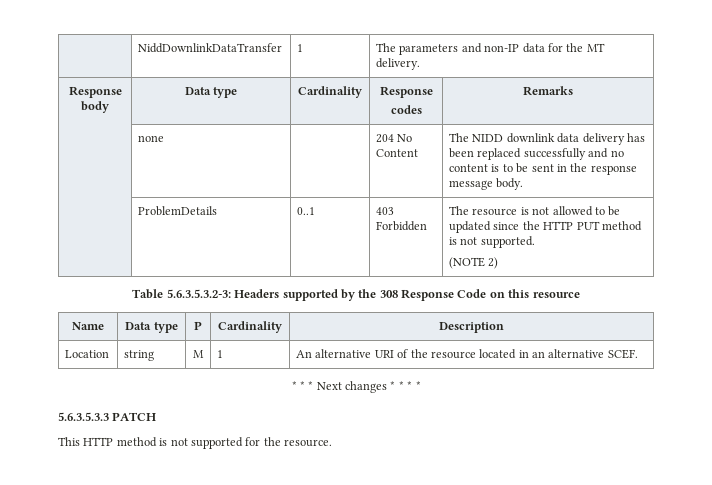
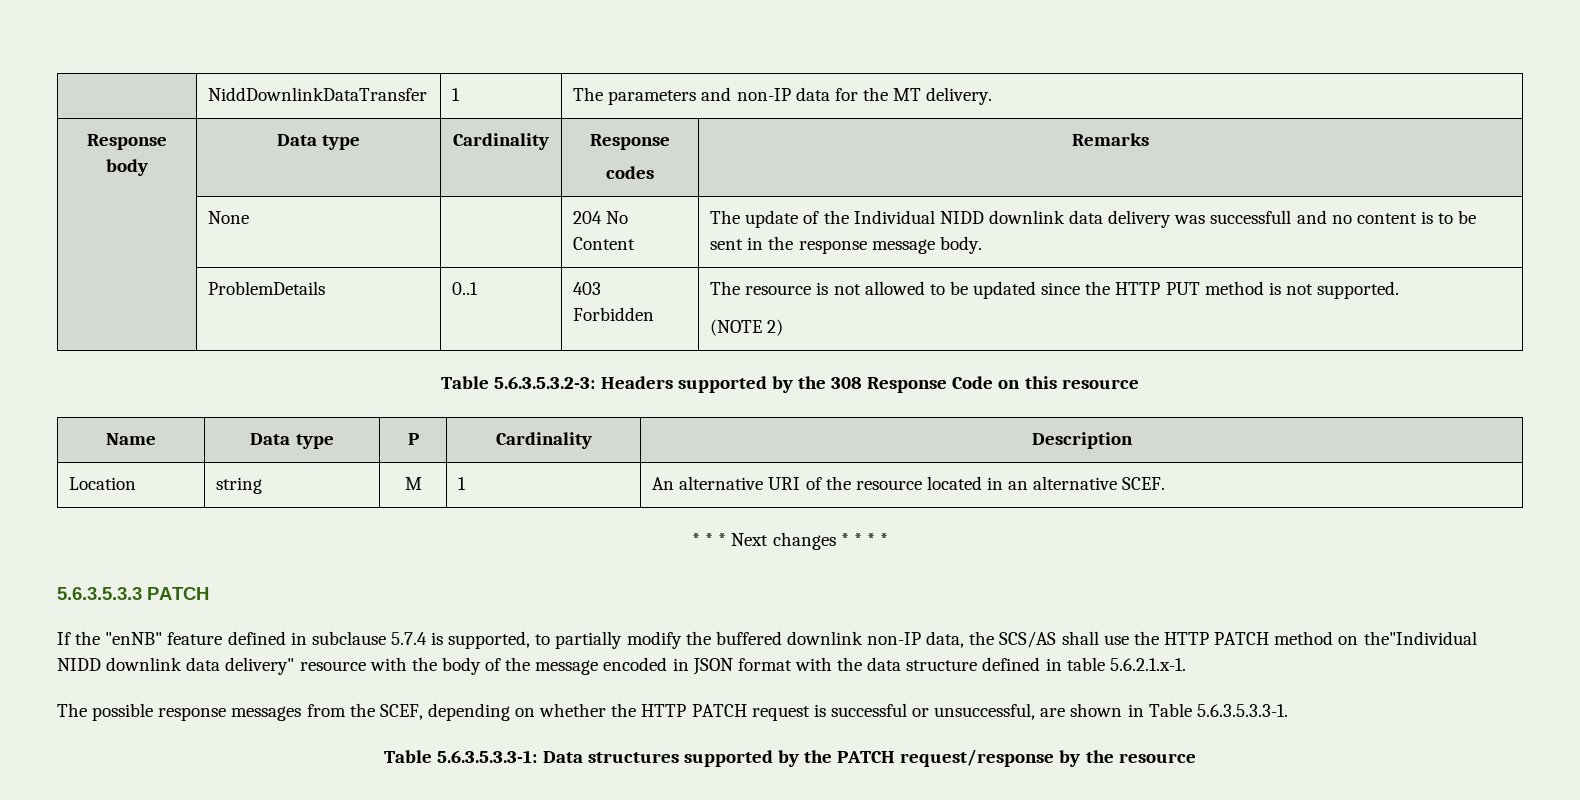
[138,135,165,142] | none -> [208,211,250,224] | None
[472,133,645,145] [449,148,586,160] NIDD downlink data delivery has been replaced successfully -> [745,210,1292,228] update of the Individual NIDD downlink data delivery was successfull
[58,437,332,449] This HTTP method is not supported for the resource. -> [57,631,1477,649] [57,657,1186,675] [57,703,1288,721] [384,749,1196,767] If the "enNB" feature defined in subclause 5.7.4 is supported, to partially modify the buffered downlink non-IP data, the SCS/AS shall use the HTTP PATCH method on the"Individual NIDD downlink data delivery" resource with the body of the message encoded in JSON format with the data structure defined in table 5.6.2.1.x-1. // The possible response messages from the SCEF, depending on whether the HTTP PATCH request is successful or unsuccessful, are shown in Table 5.6.3.5.3.3-1. // Table 5.6.3.5.3.3-1: Data structures supported by the PATCH request/response by the resource

